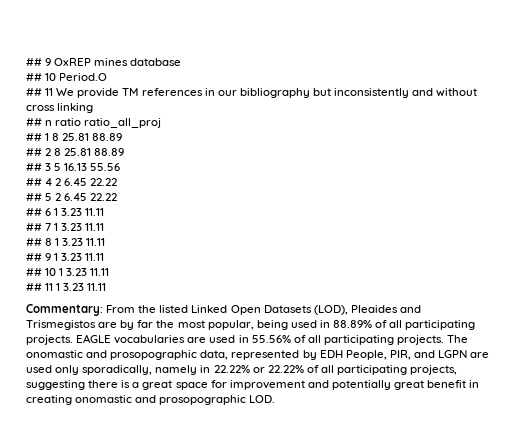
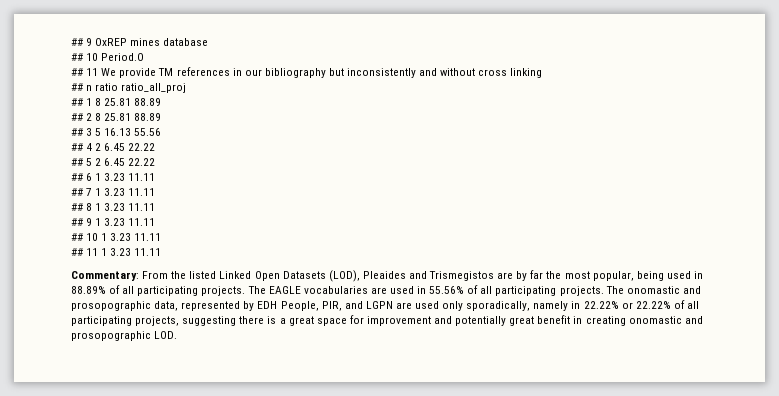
(73, 340) none -> [247,286,266,294] The

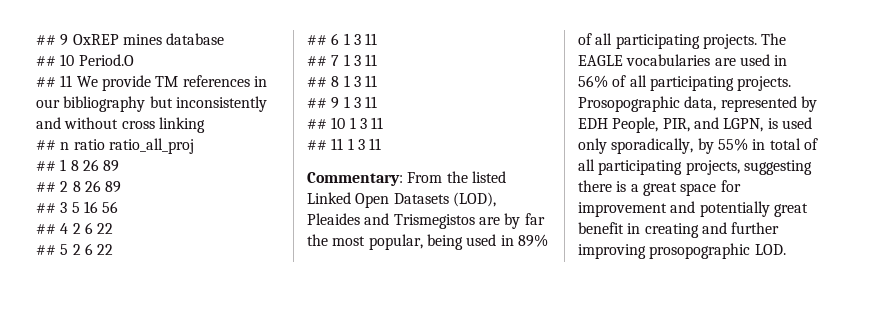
[104,98,162,106] 25.81 88.89 -> [82,159,120,172] 26 89
[104,113,162,121] 25.81 88.89 -> [84,180,122,193] 26 89
[104,128,162,136] 16.13 55.56 -> [83,201,119,213] 16 56
[104,143,156,151] 6.45 22.22 -> [84,222,114,234] 6 22
[104,158,156,166] 6.45 22.22 -> [84,243,114,255] 6 22
[104,173,156,181] 3.23 11.11 -> [353,33,378,45] 3 11
[104,188,156,196] 3.23 11.11 -> [353,54,378,66] 3 11
[104,203,156,211] 3.23 11.11 -> [353,75,378,87] 3 11
[104,218,156,226] 3.23 11.11 -> [353,96,378,108] 3 11
[110,233,162,241] 3.23 11.11 -> [359,117,384,129] 3 11
[110,248,162,256] 3.23 11.11 -> [357,138,382,150] 3 11
[71,286,106,294] 88.89% -> [517,234,548,247] 89%
[429,285,701,296] [71,301,151,311] 55.56% of all participating projects. The onomastic and prosopographic -> [578,75,792,91] [578,96,680,112] 56% of all participating projects. Prosopographic
[365,301,412,309] LGPN are -> [723,118,778,132] LGPN, is
[533,301,671,311] namely in 22.22% or 22.22% -> [697,138,801,154] by 55% in total
[628,316,703,324] onomastic and -> [701,222,780,234] [578,244,646,259] and further improving

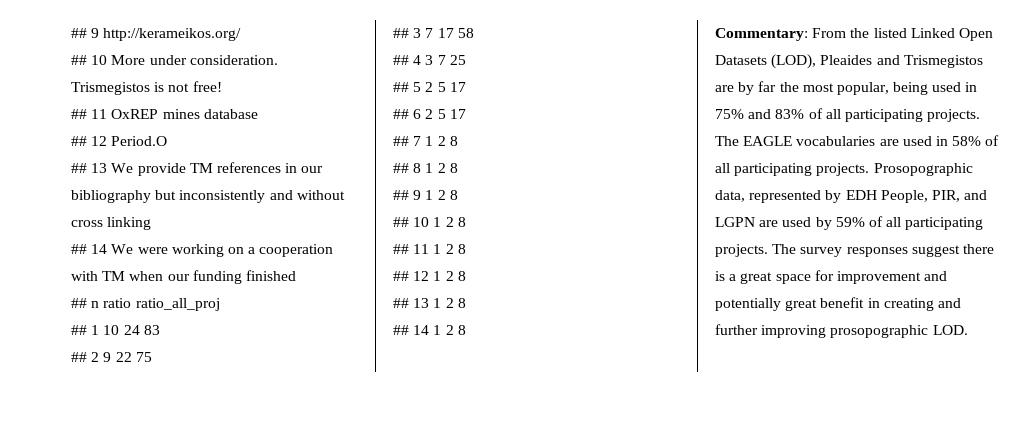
[36,34,69,46] ## 9 -> [71,28,242,41] [71,55,278,65] [71,81,222,95] [71,109,108,119] ## 9 http://kerameikos.org/ // ## 10 More under consideration. Trismegistos is not free! // ## 11
[60,54,75,66] 10 -> [91,136,108,146] 12
[60,75,73,87] 11 -> [91,163,108,173] 13
(205, 125) none -> [71,244,334,257] [71,270,296,284] // ## 14 We were working on a cooperation with TM when our funding finished
[70,159,120,172] 8 26 89 -> [103,325,160,335] 10 24 83
[72,180,122,193] 8 26 89 -> [103,352,152,362] 9 22 75
[71,201,119,213] 5 16 56 -> [425,28,474,38] 7 17 58
[72,222,114,234] 2 6 22 -> [425,55,466,65] 3 7 25
[84,243,114,255] 6 22 -> [437,82,466,92] 5 17
[343,33,378,45] 1 3 11 -> [425,109,466,119] 2 5 17
[353,54,378,66] 3 11 -> [437,136,458,146] 2 8
[353,75,378,87] 3 11 -> [437,163,458,173] 2 8
[353,96,378,108] 3 11 -> [437,190,458,200] 2 8
[359,117,384,129] 3 11 -> [445,217,466,227] 2 8
[357,138,382,150] 3 11 -> [445,244,466,254] [393,271,466,281] [393,298,466,308] [393,325,466,335] 2 8 // ## 12 1 2 8 // ## 13 1 2 8 // ## 14 1 2 8
[517,234,548,247] 89% -> [715,109,805,119] 75% and 83%
[578,75,608,88] 56% -> [952,136,982,146] 58%
[723,117,812,132] [578,138,818,154] [578,159,812,175] LGPN, is used only sporadically, by 55% in total of all participating projects, suggesting -> [715,216,984,230] [715,244,960,257] LGPN are used by 59% of all participating projects. The survey responses suggest

